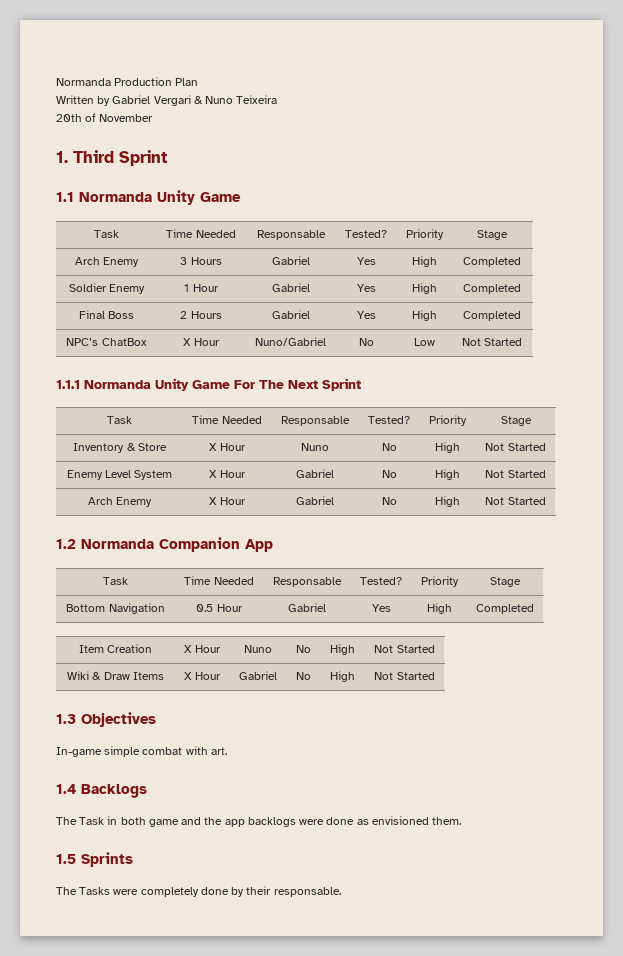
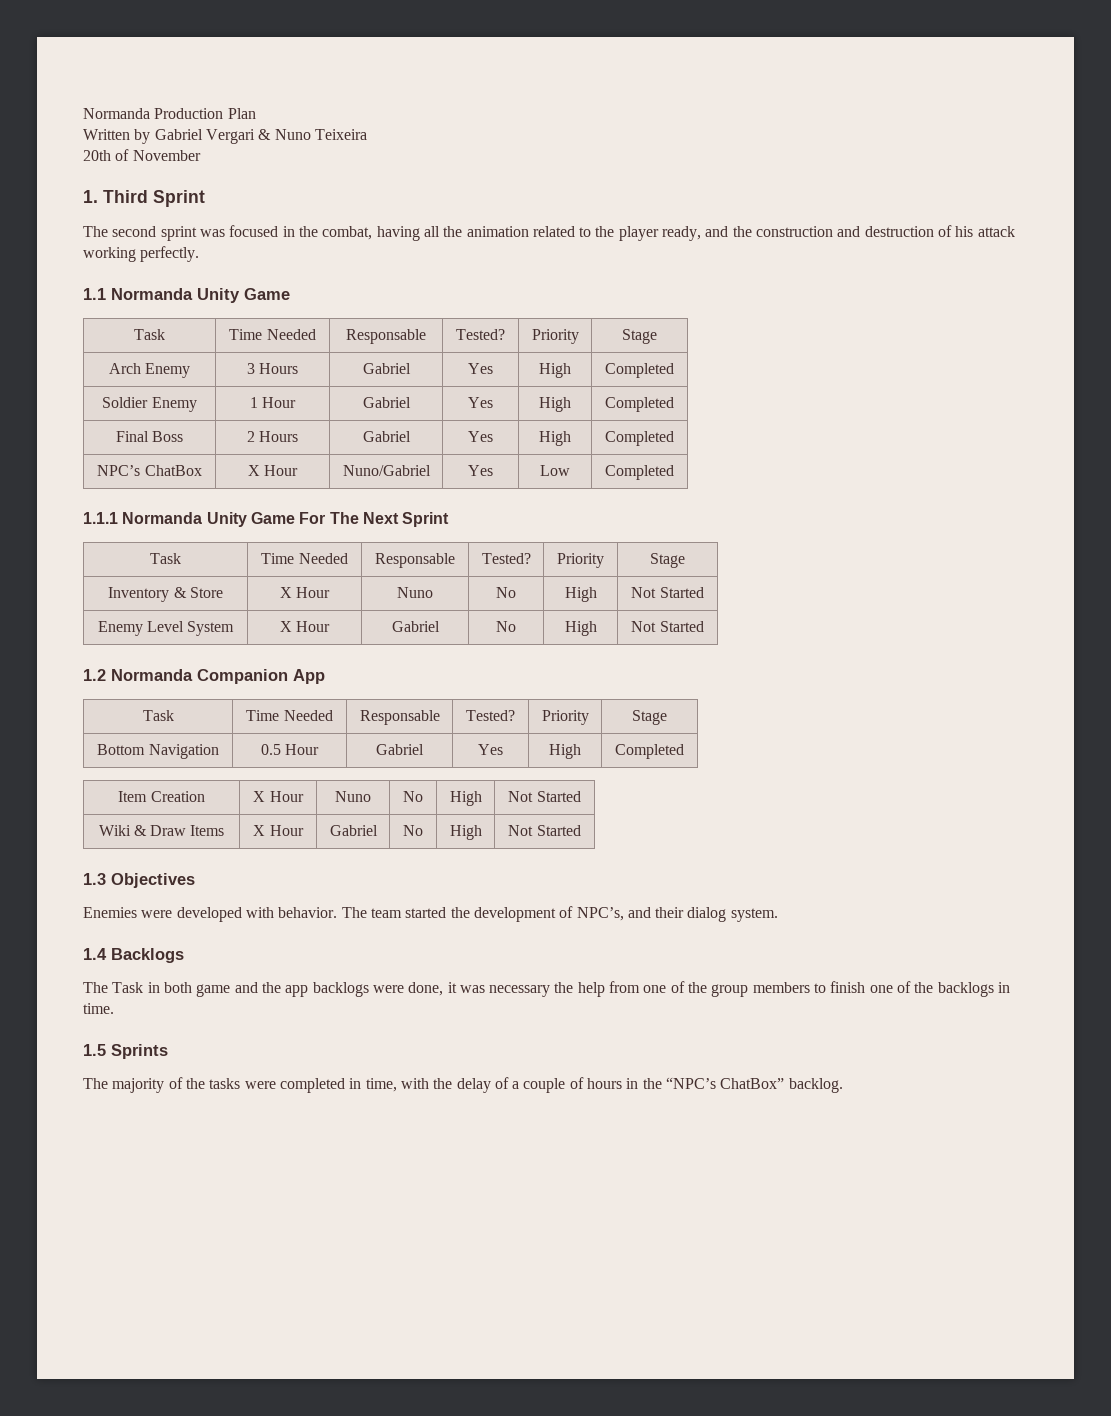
(168, 158) none -> [83,225,1015,241] [83,246,200,262] // The second sprint was focused in the combat, having all the animation related to the player ready, and the construction and destruction of his attack working perfectly.
[358,338,374,346] No -> [468,465,493,476] Yes
[461,338,523,346] Not Started -> [605,465,674,480] Completed
[87,497,153,507] [209,497,246,505] [296,496,334,505] [381,497,397,505] [435,496,460,507] [485,497,546,505] // Arch Enemy | X Hour | Gabriel | No | High | Not Started -> (704, 626) none
[56,746,227,757] In-game simple combat with art. -> [83,906,778,922] Enemies were developed with behavior. The team started the development of NPC’s, and their dialog system.
[326,816,462,825] [56,852,133,867] [56,886,341,897] done as envisioned them. // 1.5 Sprints // The Tasks were completely done by their responsable. -> [408,981,1010,997] [83,1003,114,1014] [83,1044,168,1059] [83,1077,843,1093] done, it was necessary the help from one of the group members to finish one of the backlogs in time. // 1.5 Sprints // The majority of the tasks were completed in time, with the delay of a couple of hours in the “NPC’s ChatBox” backlog.

